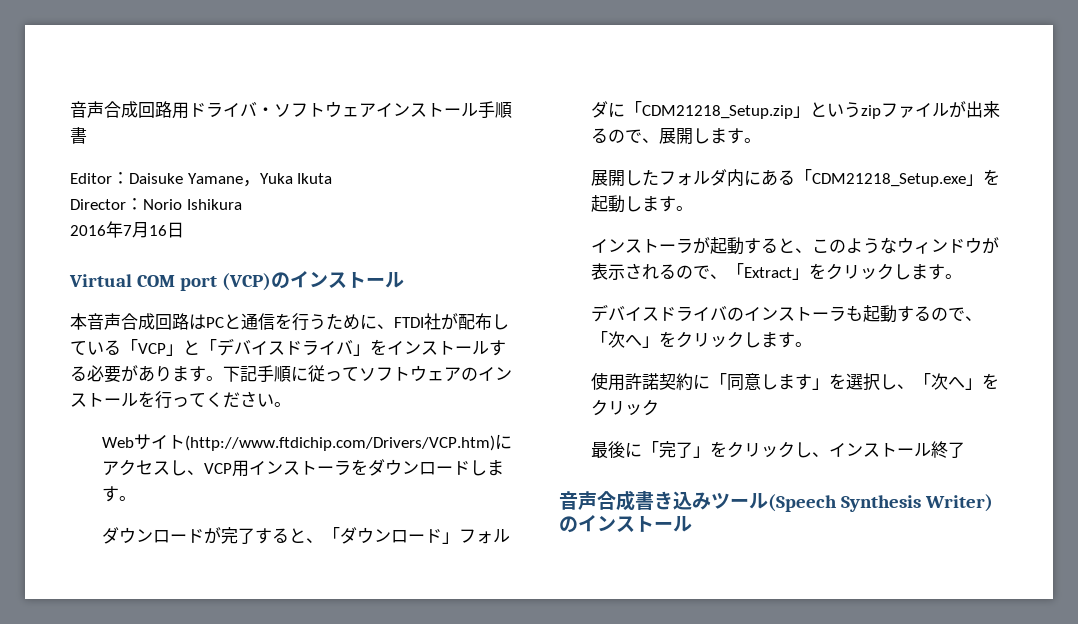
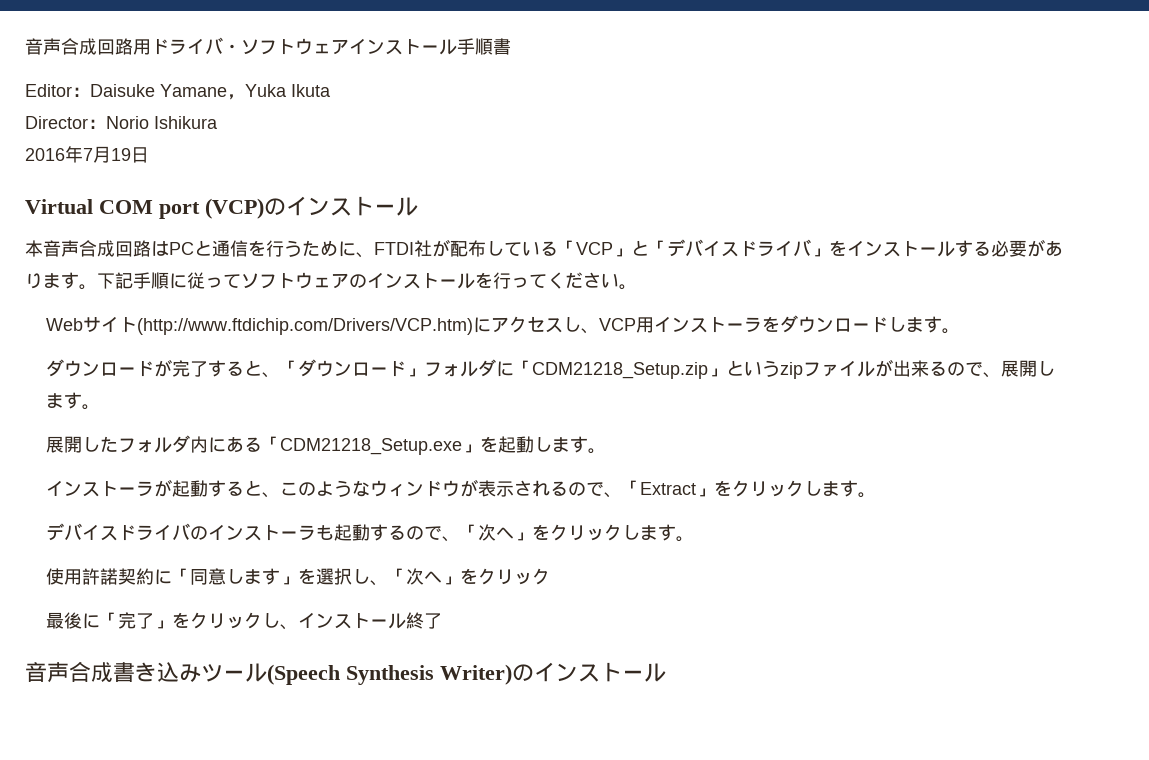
[149,225,167,236] 16 -> [111,148,131,161] 19

